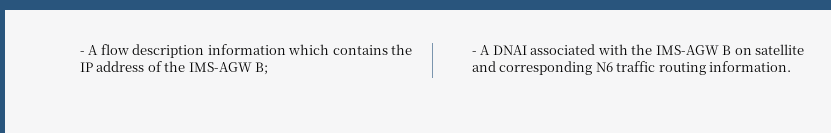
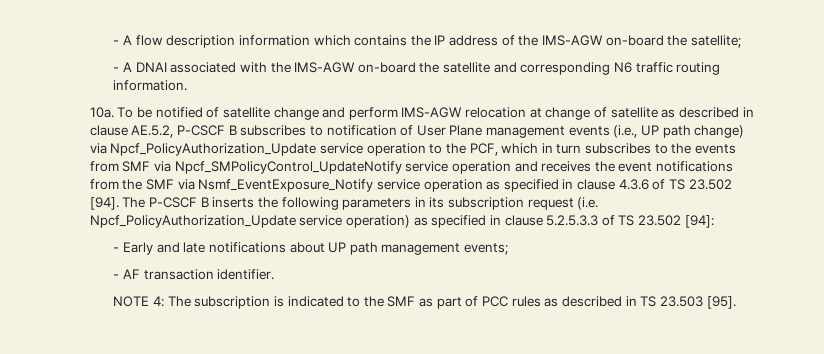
[255,62,269,75] B; -> [605,35,741,48] on-board the satellite;
[722,45,752,55] B on -> [357,62,440,73] on-board the
(792, 66) none -> [89,107,754,120] [89,125,745,138] [89,143,737,156] [89,161,734,174] [89,179,732,192] [89,197,599,210] [89,215,714,228] [113,242,509,255] [113,269,275,280] [113,296,736,309] // 10a. To be notified of satellite change and perform IMS-AGW relocation at change of satellite as described in clause AE.5.2, P-CSCF B subscribes to notification of User Plane management events (i.e., UP path change) via Npcf_PolicyAuthorization_Update service operation to the PCF, which in turn subscribes to the events from SMF via Npcf_SMPolicyControl_UpdateNotify service operation and receives the event notifications from the SMF via Nsmf_EventExposure_Notify service operation as specified in clause 4.3.6 of TS 23.502 [94]. The P-CSCF B inserts the following parameters in its subscription request (i.e. Npcf_PolicyAuthorization_Update service operation) as specified in clause 5.2.5.3.3 of TS 23.502 [94]: // - Early and late notifications about UP path management events; // - AF transaction identifier. // NOTE 4: The subscription is indicated to the SMF as part of PCC rules as described in TS 23.503 [95].

